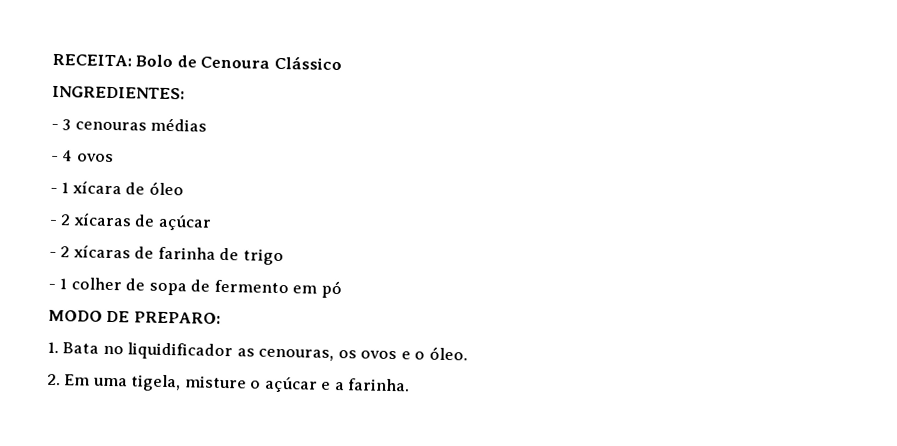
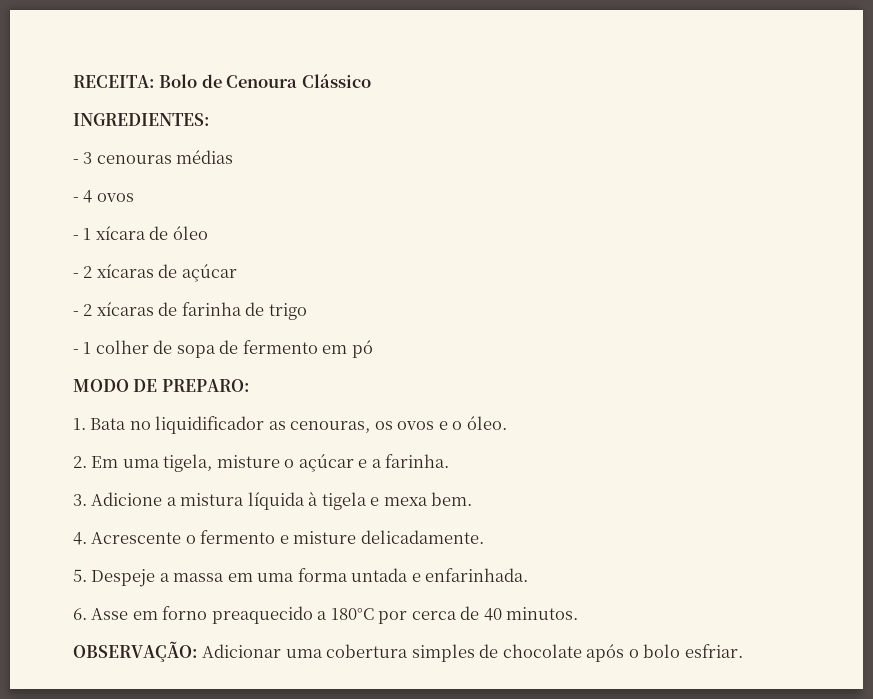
(411, 385) none -> [73,492,473,510] [73,530,484,545] [73,568,529,587] [73,606,579,624] [73,641,743,662] // 3. Adicione a mistura líquida à tigela e mexa bem. // 4. Acrescente o fermento e misture delicadamente. // 5. Despeje a massa em uma forma untada e enfarinhada. // 6. Asse em forno preaquecido a 180°C por cerca de 40 minutos. // OBSERVAÇÃO: Adicionar uma cobertura simples de chocolate após o bolo esfriar.

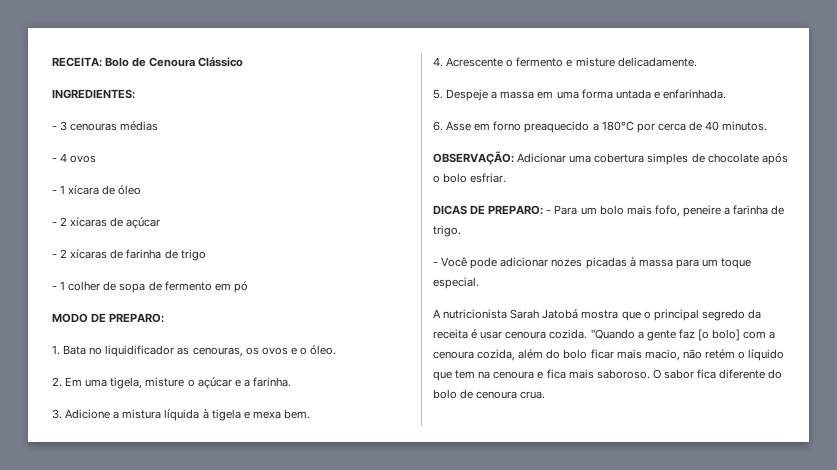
(743, 651) none -> [433,205,785,217] [433,225,461,237] [433,257,752,269] [433,277,479,289] [433,309,761,321] [433,329,776,341] [433,349,785,361] [433,369,783,381] [433,389,546,399] // DICAS DE PREPARO: - Para um bolo mais fofo, peneire a farinha de trigo. // - Você pode adicionar nozes picadas à massa para um toque especial. // A nutricionista Sarah Jatobá mostra que o principal segredo da receita é usar cenoura cozida. "Quando a gente faz [o bolo] com a cenoura cozida, além do bolo ficar mais macio, não retém o líquido que tem na cenoura e fica mais saboroso. O sabor fica diferente do bolo de cenoura crua.

